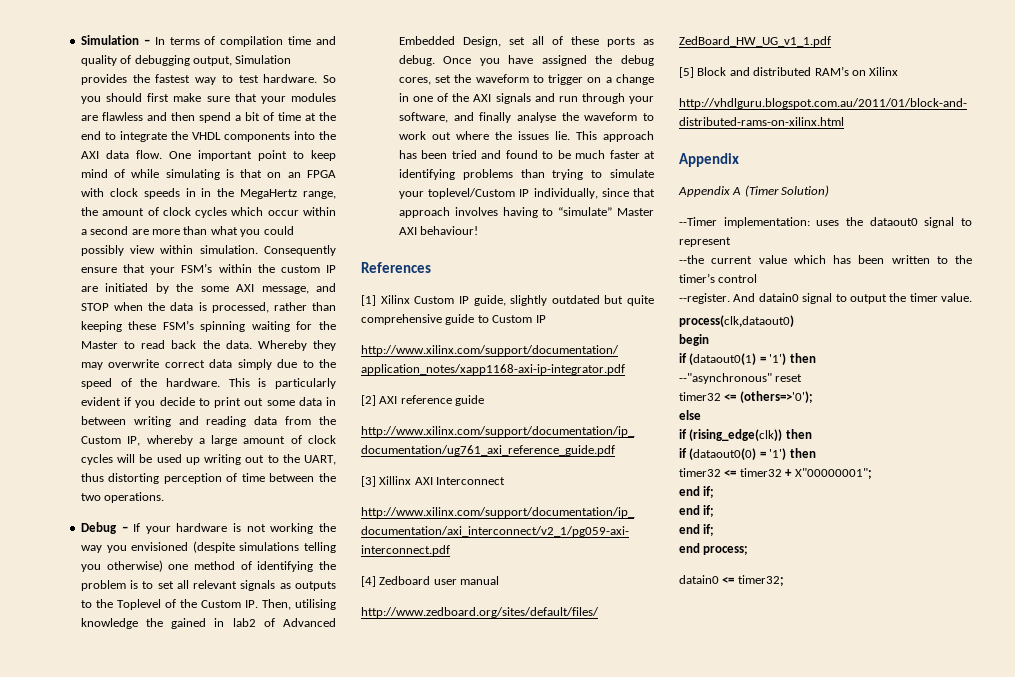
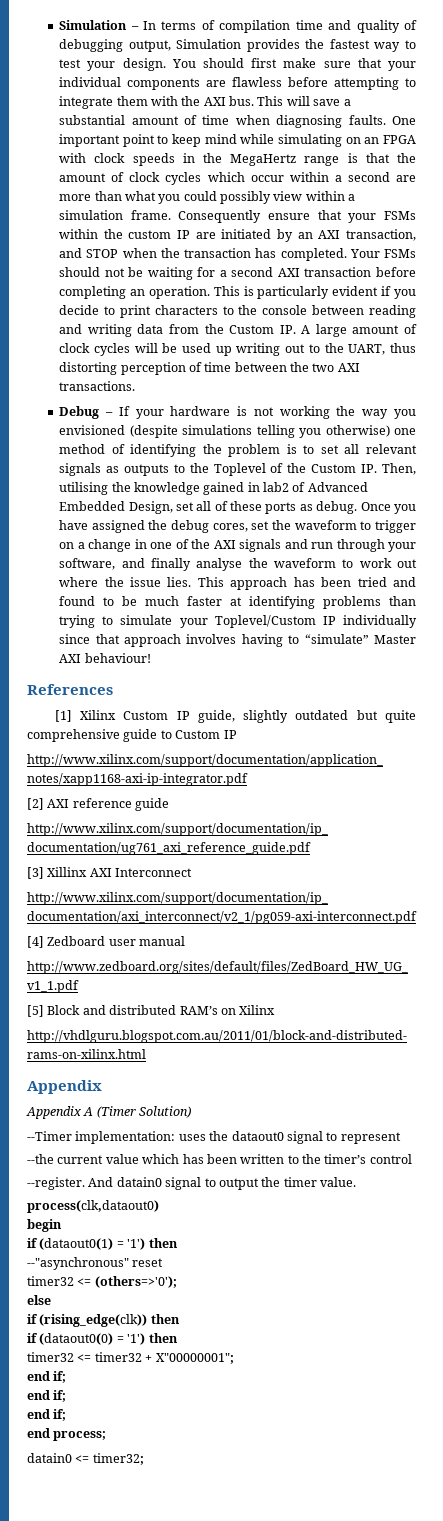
[263,74,336,83] [80,96,101,104] hardware. So you -> [87,58,196,71] your design. You
[291,93,336,102] [80,112,336,123] [80,131,336,142] [80,150,162,159] modules are flawless and then spend a bit of time at the end to integrate the VHDL components into the AXI data flow. -> [59,77,416,90] [59,96,351,109] [59,115,386,128] individual components are flawless before attempting to integrate them with the AXI bus. This will save a substantial amount of time when diagnosing faults.
[114,169,126,178] of -> (237, 139) none
[225,169,263,178] is that -> (343, 140) none
[201,188,212,197] in -> (195, 158) none
[303,191,337,199] range, -> [304,153,390,166] range is that
[199,245,258,254] simulation. -> [348,194,356,201] [59,210,171,220] a simulation frame.
[181,263,213,273] FSM’s -> [383,211,416,220] FSMs
[176,283,336,294] [80,302,336,313] [80,320,337,332] [80,340,336,351] [80,359,336,370] [80,378,220,389] the some AXI message, and STOP when the data is processed, rather than keeping these FSM’s spinning waiting for the Master to read back the data. Whereby they may overwrite correct data simply due to the speed of the hardware. -> [297,229,416,241] [59,248,416,261] [59,267,416,280] [59,286,210,299] an AXI transaction, and STOP when the transaction has completed. Your FSMs should not be waiting for a second AXI transaction before completing an operation.
[244,397,336,406] [80,416,247,427] out some data in between writing and reading -> [154,305,416,318] [59,324,132,337] characters to the console between reading and writing
[127,435,205,446] IP, whereby a -> [279,325,311,334] IP. A
[104,492,165,503] operations. -> [337,363,360,372] [59,381,136,391] AXI transactions.
[80,618,164,629] knowledge the -> [111,482,200,495] the knowledge
[517,131,570,140] issues lie. -> [130,577,192,587] issue lies.
[428,188,598,199] toplevel/Custom IP individually, -> [214,615,417,628] Toplevel/Custom IP individually

